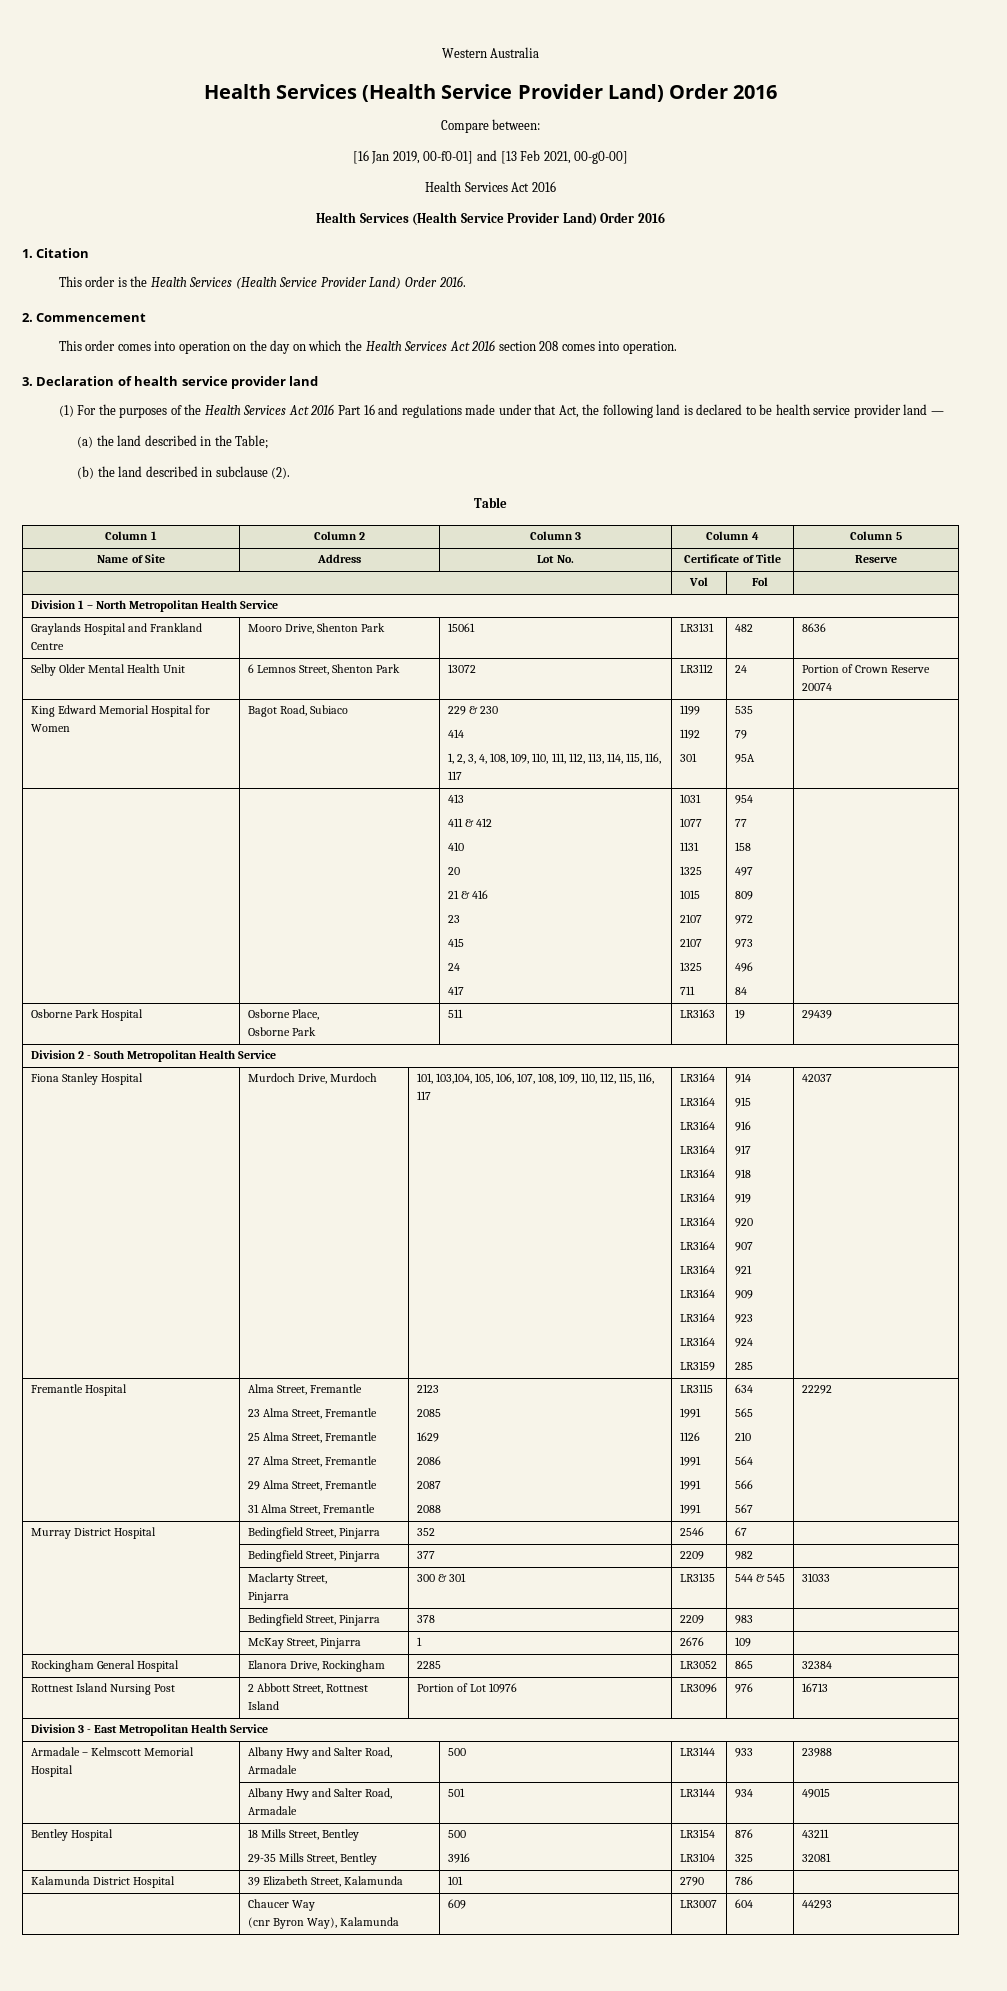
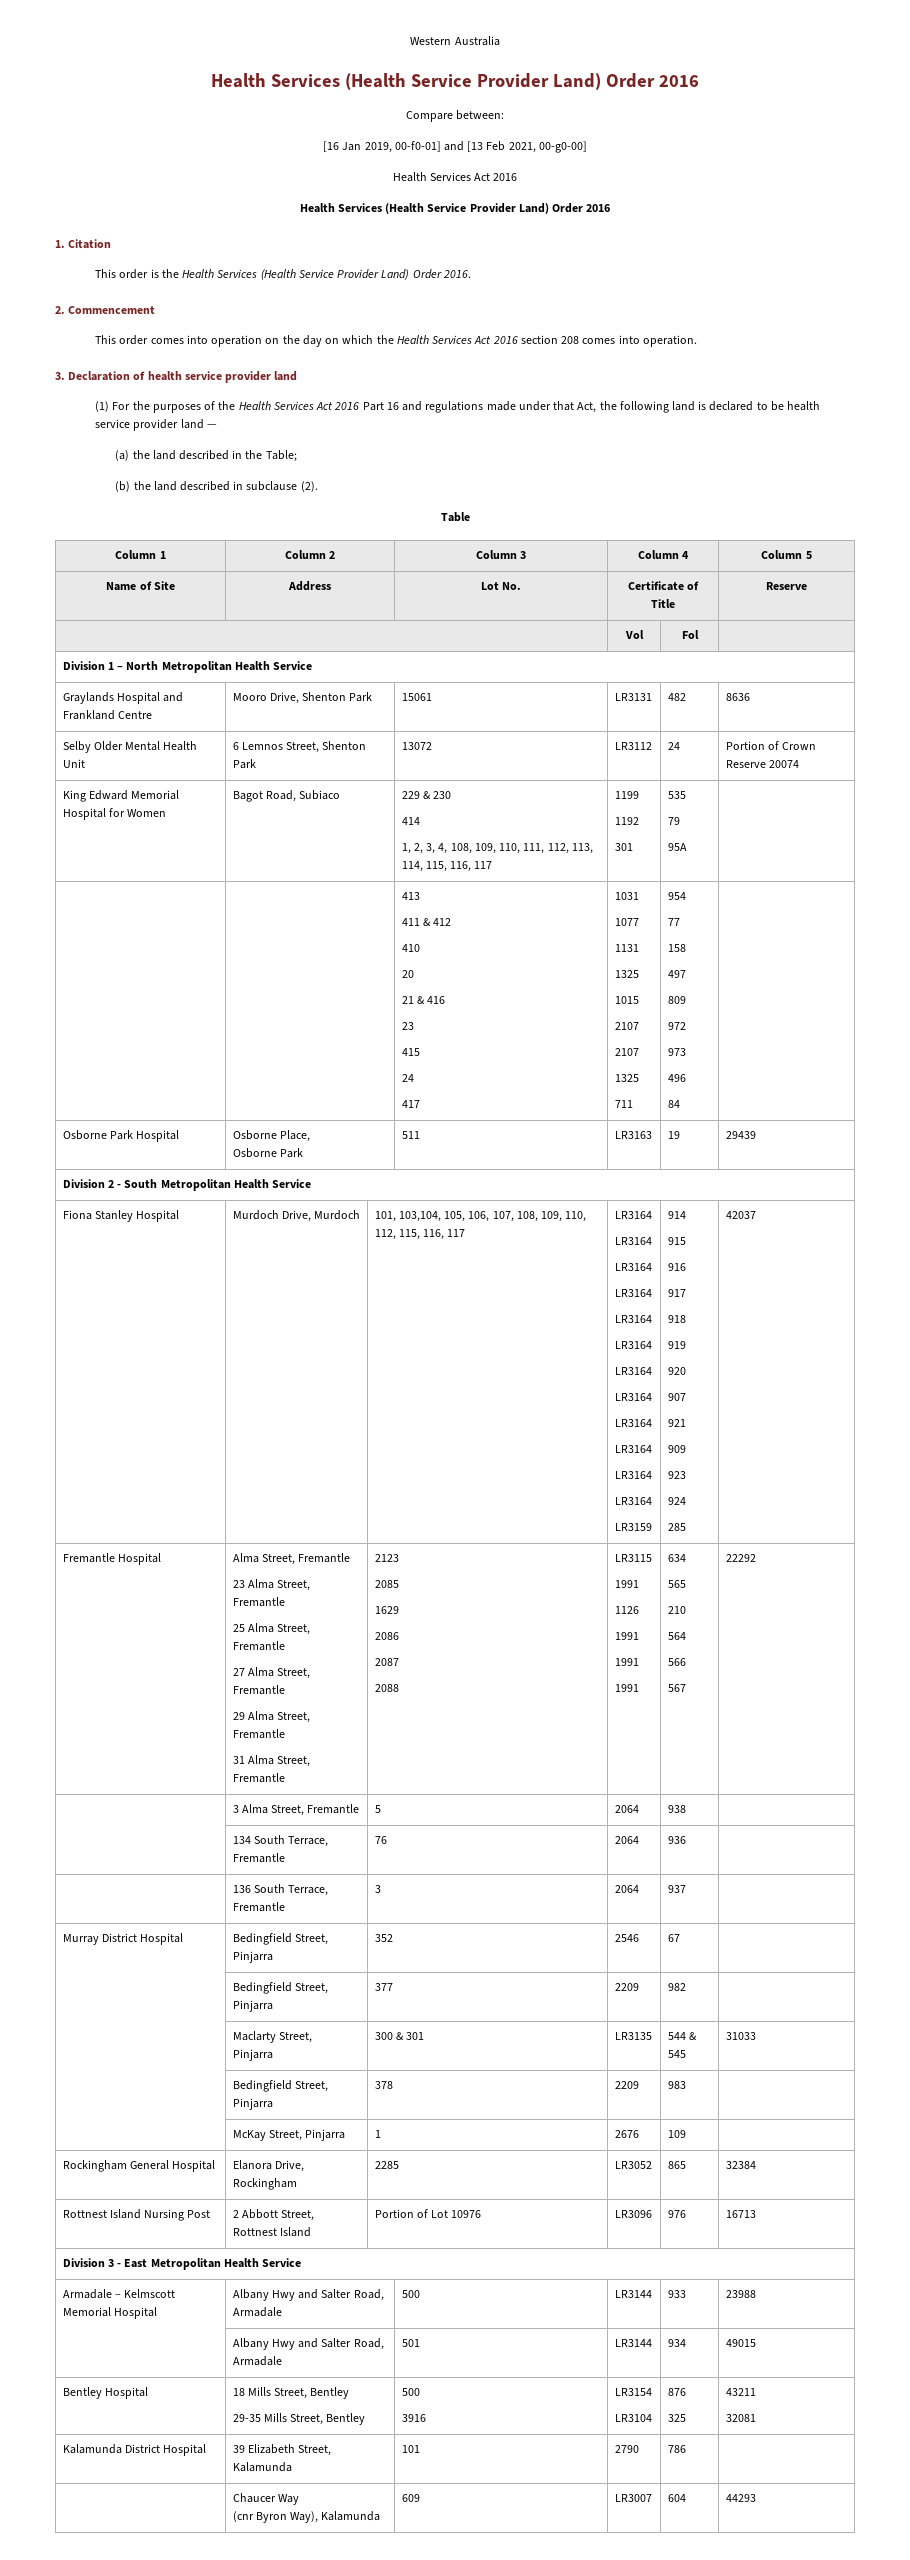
(832, 1389) none -> [232,1804,360,1816] [374,1805,381,1813] [614,1805,639,1813] [667,1805,686,1813] [232,1835,329,1847] [232,1853,285,1863] [374,1836,387,1844] [614,1836,639,1844] [667,1836,686,1844] [232,1884,329,1896] [232,1902,285,1912] [374,1885,381,1893] [614,1885,639,1893] [667,1885,686,1893] // | 3 Alma Street, Fremantle | 5 | 2064 | 938 | // | 134 South Terrace, Fremantle | 76 | 2064 | 936 | // | 136 South Terrace, Fremantle | 3 | 2064 | 937 |

